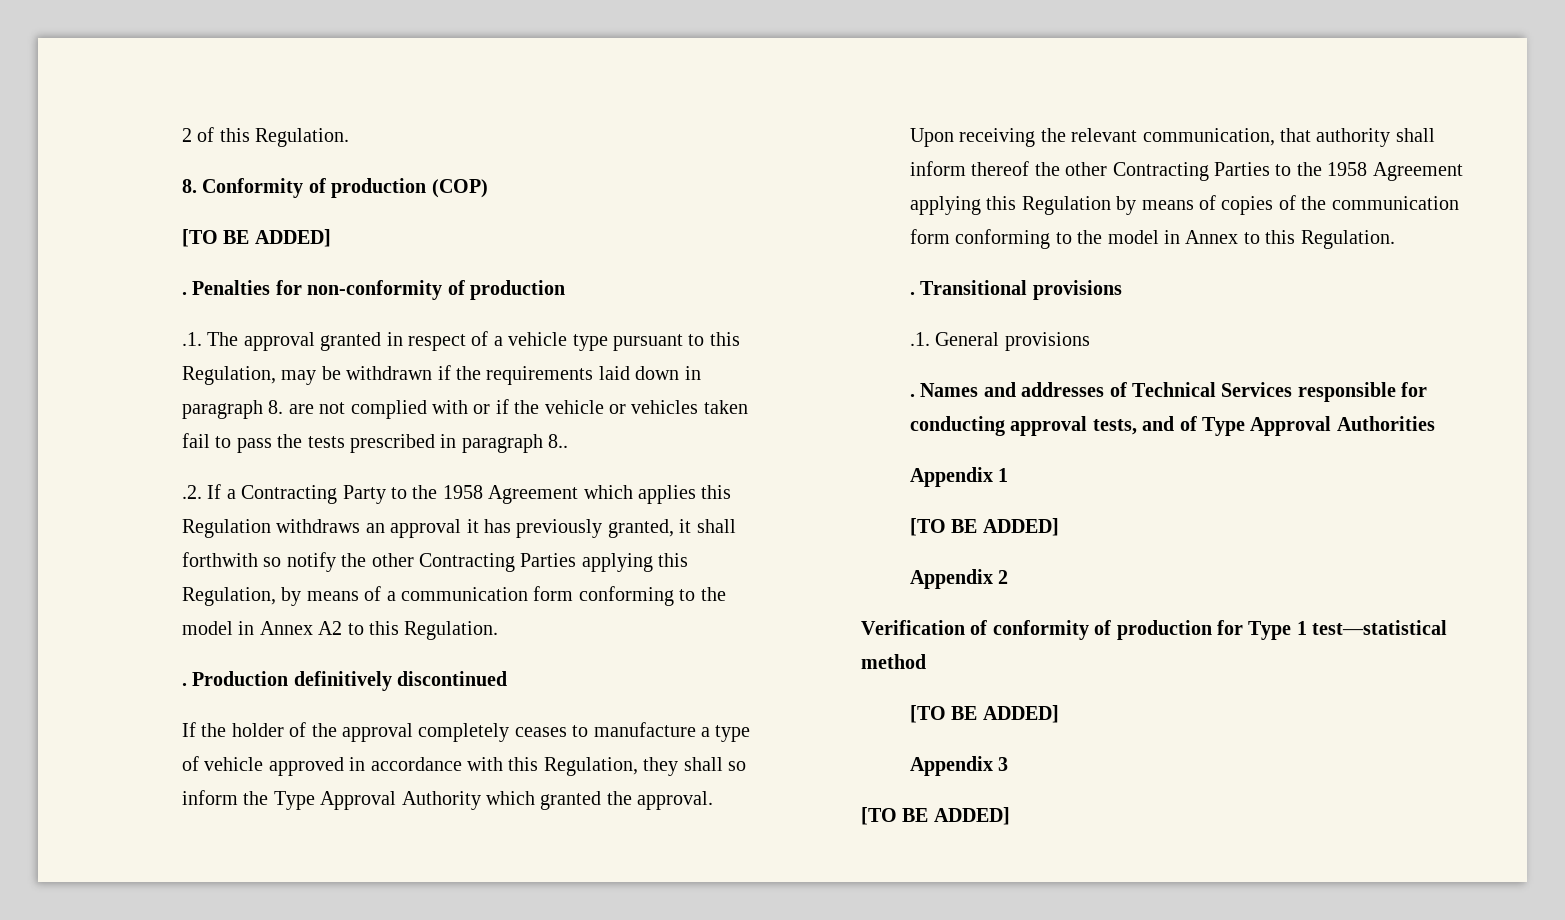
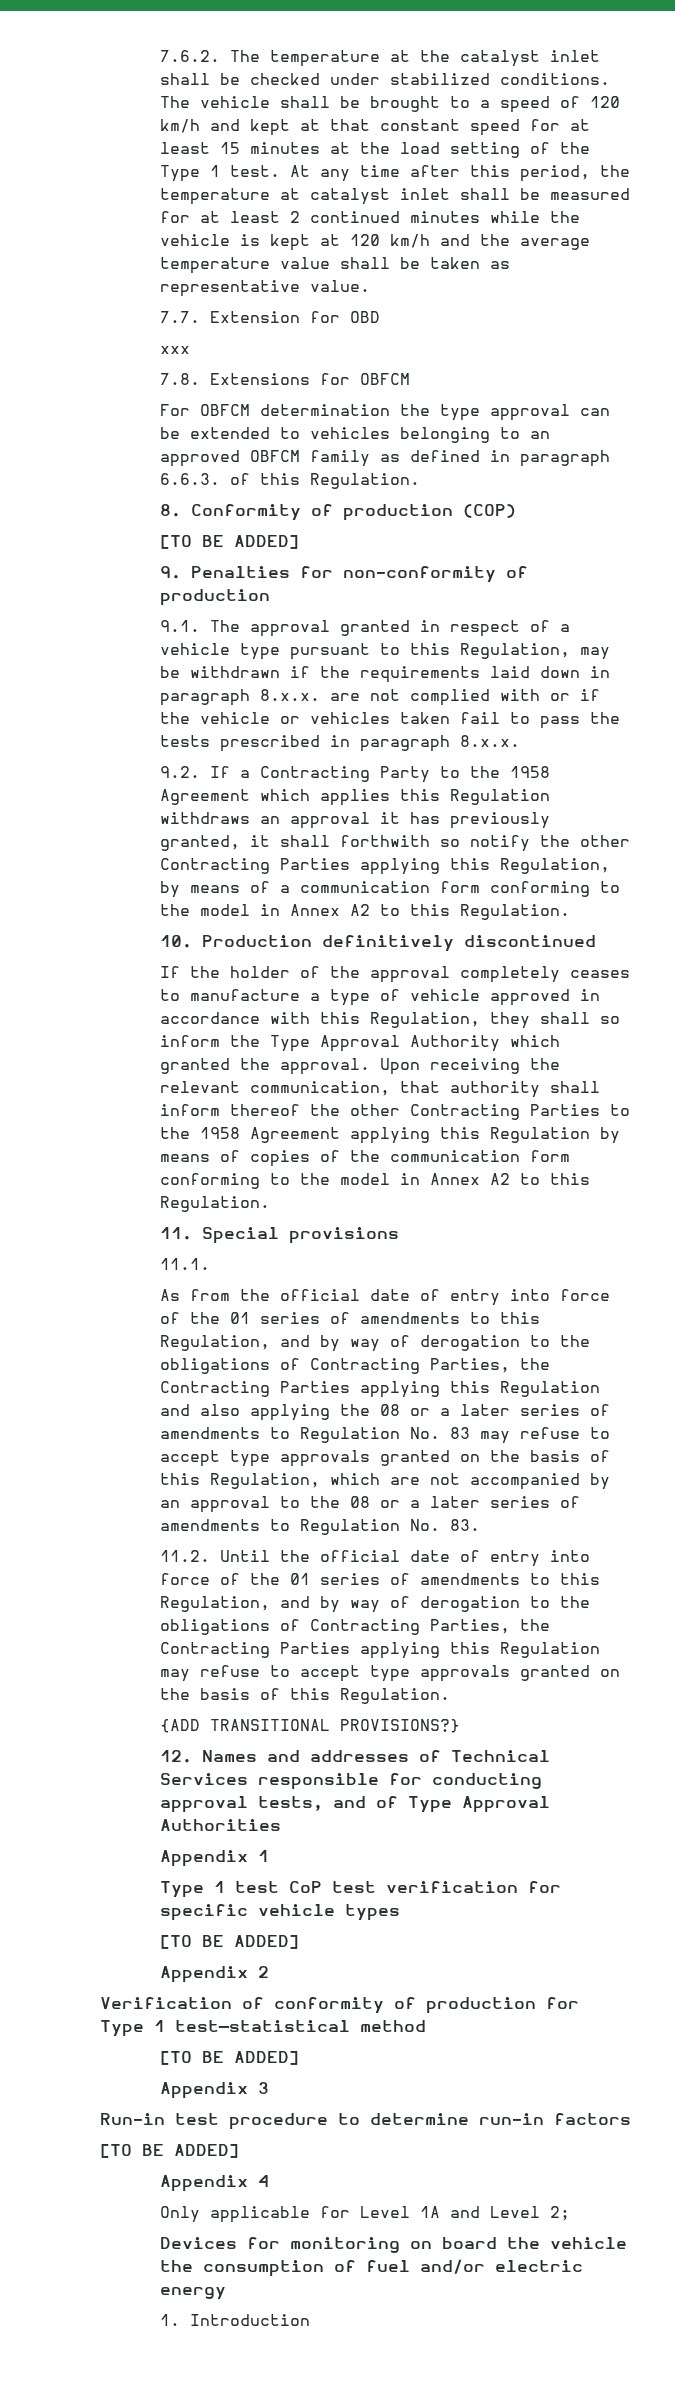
[182,128,193,142] 2 -> [159,50,600,67] [159,73,610,85] [159,96,620,113] [159,119,590,136] [159,142,590,158] [159,165,630,182] [159,188,630,205] [159,211,580,223] [159,234,590,251] [159,257,510,274] [159,280,370,297] [159,311,380,323] [159,346,190,354] [159,373,410,385] [159,404,610,421] [159,427,550,443] [159,450,610,467] [159,473,220,485] 7.6.2. The temperature at the catalyst inlet shall be checked under stabilized conditions. The vehicle shall be brought to a speed of 120 km/h and kept at that constant speed for at least 15 minutes at the load setting of the Type 1 test. At any time after this period, the temperature at catalyst inlet shall be measured for at least 2 continued minutes while the vehicle is kept at 120 km/h and the average temperature value shall be taken as representative value. // 7.7. Extension for OBD // xxx // 7.8. Extensions for OBFCM // For OBFCM determination the type approval can be extended to vehicles belonging to an approved OBFCM family as defined in paragraph 6.6.3.
[182,292,188,295] . -> [159,566,181,579] 9.
[182,332,203,346] .1. -> [159,620,200,632] 9.1.
[268,400,284,414] 8. -> [259,689,320,701] 8.x.x.
[548,434,569,448] [182,485,203,499] 8.. // .2. -> [459,735,520,747] [159,766,200,778] 8.x.x. // 9.2.
[182,683,188,686] . -> [159,935,192,948] 10.
[1243,230,1395,249] [910,280,1122,300] [910,332,1090,351] [910,394,916,397] to this Regulation. // . Transitional provisions // .1. General provisions // . -> [489,1173,590,1185] [159,1196,270,1212] [159,1227,399,1244] [159,1258,210,1270] [159,1289,610,1306] [159,1312,540,1324] [159,1335,590,1352] [159,1358,550,1374] [159,1381,600,1398] [159,1404,610,1421] [159,1427,610,1444] [159,1450,610,1467] [159,1473,610,1490] [159,1496,580,1513] [159,1519,480,1535] [159,1550,590,1567] [159,1573,600,1585] [159,1596,590,1613] [159,1619,550,1635] [159,1642,600,1659] [159,1665,620,1682] [159,1688,450,1704] [159,1719,460,1733] [159,1750,192,1763] A2 to this Regulation. // 11. Special provisions // 11.1. // As from the official date of entry into force of the 01 series of amendments to this Regulation, and by way of derogation to the obligations of Contracting Parties, the Contracting Parties applying this Regulation and also applying the 08 or a later series of amendments to Regulation No. 83 may refuse to accept type approvals granted on the basis of this Regulation, which are not accompanied by an approval to the 08 or a later series of amendments to Regulation No. 83. // 11.2. Until the official date of entry into force of the 01 series of amendments to this Regulation, and by way of derogation to the obligations of Contracting Parties, the Contracting Parties applying this Regulation may refuse to accept type approvals granted on the basis of this Regulation. // {ADD TRANSITIONAL PROVISIONS?} // 12.
(1009, 475) none -> [159,1881,561,1898] [159,1904,400,1921] // Type 1 test CoP test verification for specific vehicle types
[861,807,1010,825] [TO BE ADDED] -> [99,2113,631,2130] [99,2144,239,2158] [159,2175,269,2192] [159,2206,570,2223] [159,2237,627,2253] [159,2259,583,2277] [159,2287,226,2300] [159,2314,310,2326] Run-in test procedure to determine run-in factors // [TO BE ADDED] // Appendix 4 // Only applicable for Level 1A and Level 2; // Devices for monitoring on board the vehicle the consumption of fuel and/or electric energy // 1. Introduction

